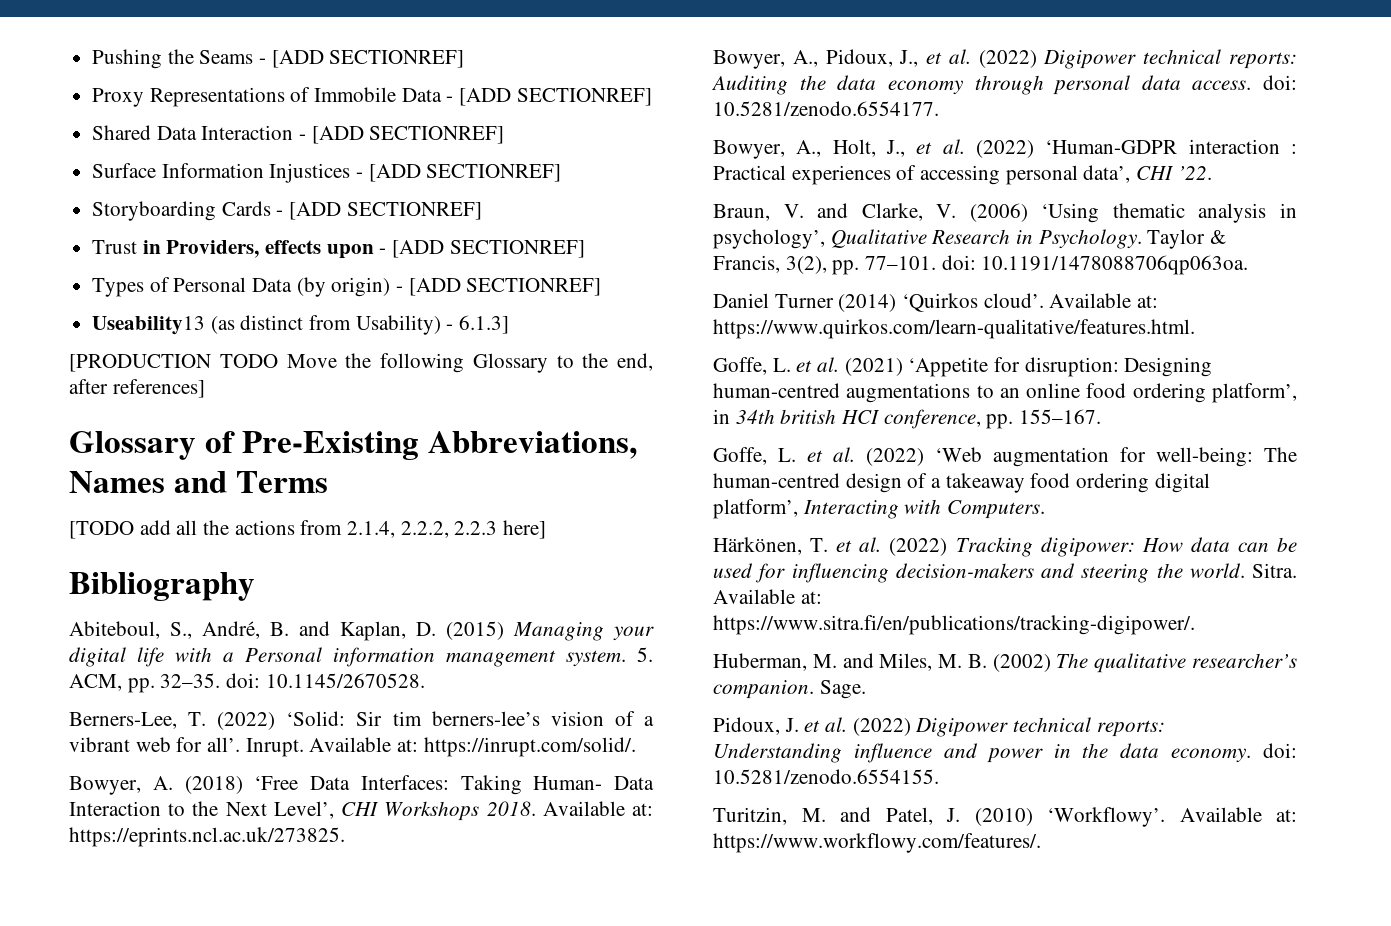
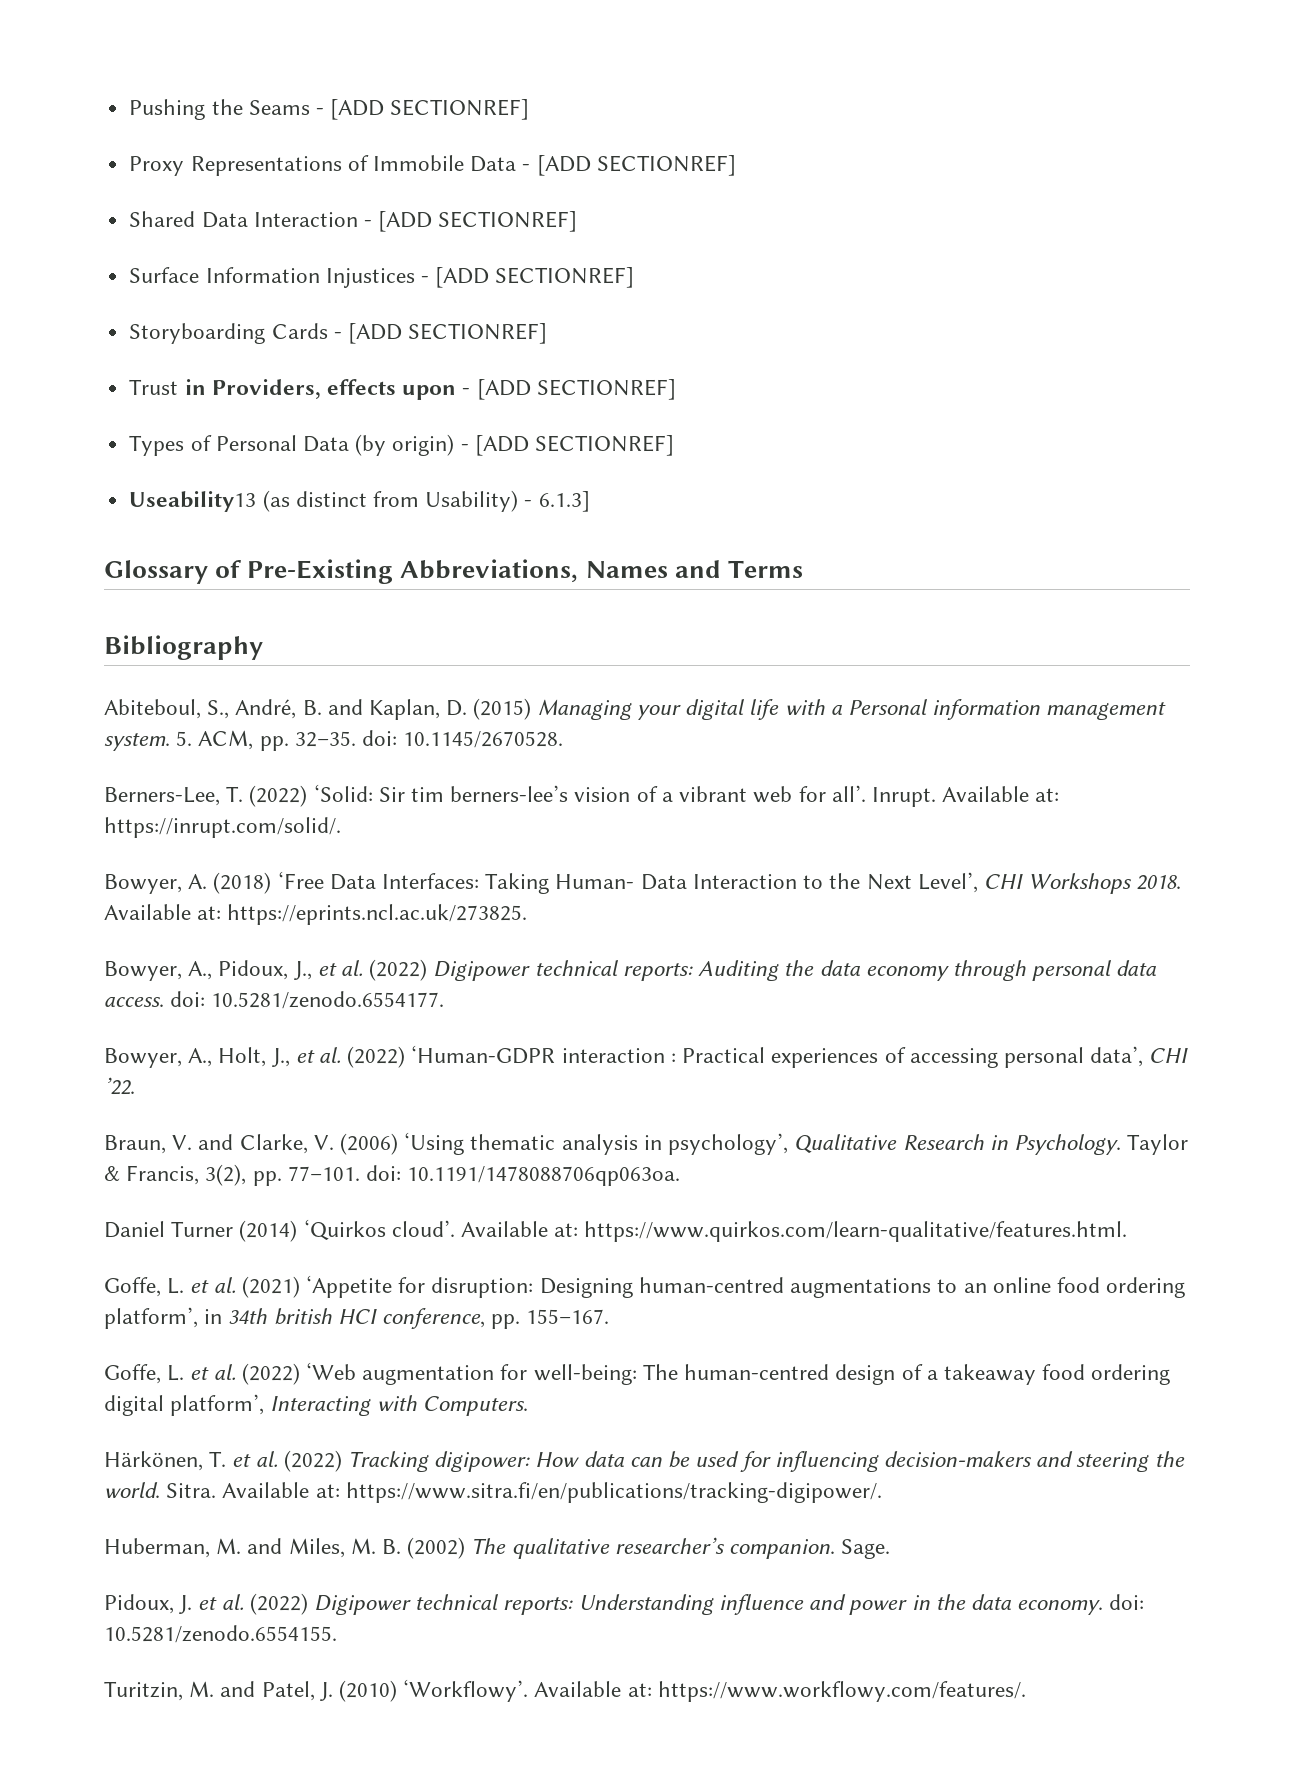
[69,353,653,373] [69,379,205,398] // [PRODUCTION TODO Move the following Glossary to the end, after references] -> (590, 501) none
[69,520,547,539] // [TODO add all the actions from 2.1.4, 2.2.2, 2.2.3 here] -> (803, 569) none

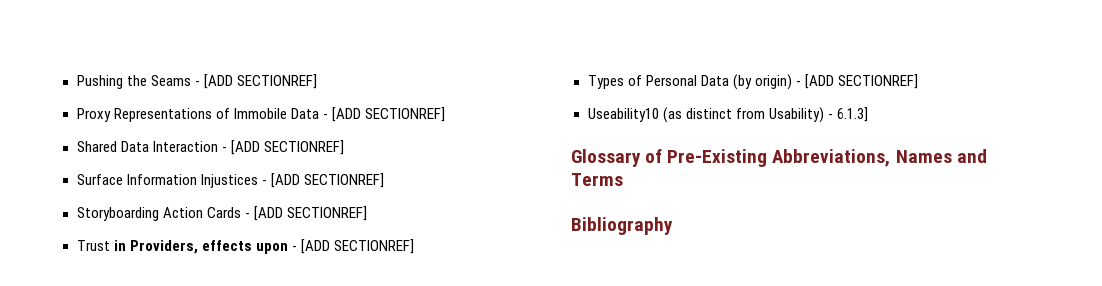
(266, 333) none -> [162,207,203,218] Action
[129,491,257,512] Useability13 -> [587,108,659,122] Useability10
[104,698,1167,720] [104,730,564,751] [104,784,1060,807] [104,817,341,838] [104,871,1182,894] [104,904,528,925] [104,959,1157,981] [104,991,445,1009] [104,1045,1189,1068] [104,1077,135,1095] [104,1132,1189,1155] [104,1164,681,1186] [104,1219,1128,1242] [104,1275,1186,1298] [104,1307,610,1329] [104,1362,1171,1385] [104,1394,528,1416] [104,1450,1185,1472] [104,1482,882,1503] [104,1537,891,1559] [104,1593,1145,1615] [104,1625,337,1643] [104,1679,1026,1702] // Abiteboul, S., André, B. and Kaplan, D. (2015) Managing your digital life with a Personal information management system. 5. ACM, pp. 32–35. doi: 10.1145/2670528. // Berners-Lee, T. (2022) ‘Solid: Sir tim berners-lee’s vision of a vibrant web for all’. Inrupt. Available at: https://inrupt.com/solid/. // Bowyer, A. (2018) ‘Free Data Interfaces: Taking Human- Data Interaction to the Next Level’, CHI Workshops 2018. Available at: https://eprints.ncl.ac.uk/273825. // Bowyer, A., Pidoux, J., et al. (2022) Digipower technical reports: Auditing the data economy through personal data access. doi: 10.5281/zenodo.6554177. // Bowyer, A., Holt, J., et al. (2022) ‘Human-GDPR interaction : Practical experiences of accessing personal data’, CHI ’22. // Braun, V. and Clarke, V. (2006) ‘Using thematic analysis in psychology’, Qualitative Research in Psychology. Taylor & Francis, 3(2), pp. 77–101. doi: 10.1191/1478088706qp063oa. // Daniel Turner (2014) ‘Quirkos cloud’. Available at: https://www.quirkos.com/learn-qualitative/features.html. // Goffe, L. et al. (2021) ‘Appetite for disruption: Designing human-centred augmentations to an online food ordering platform’, in 34th british HCI conference, pp. 155–167. // Goffe, L. et al. (2022) ‘Web augmentation for well-being: The human-centred design of a takeaway food ordering digital platform’, Interacting with Computers. // Härkönen, T. et al. (2022) Tracking digipower: How data can be used for influencing decision-makers and steering the world. Sitra. Available at: https://www.sitra.fi/en/publications/tracking-digipower/. // Huberman, M. and Miles, M. B. (2002) The qualitative researcher’s companion. Sage. // Pidoux, J. et al. (2022) Digipower technical reports: Understanding influence and power in the data economy. doi: 10.5281/zenodo.6554155. // Turitzin, M. and Patel, J. (2010) ‘Workflowy’. Available at: https://www.workflowy.com/features/. -> (673, 226) none

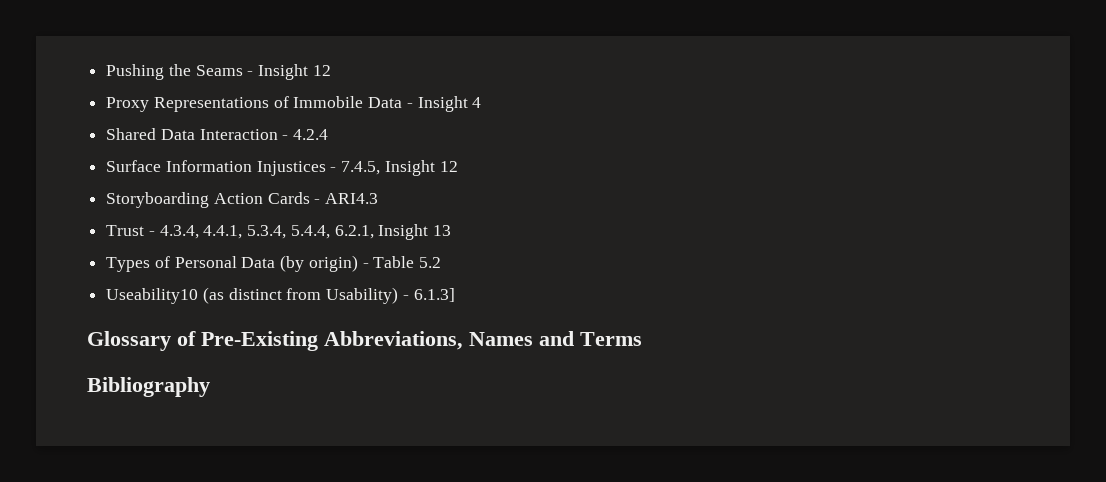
[203,74,317,89] [ADD SECTIONREF] -> [258,64,331,80] Insight 12
[331,107,445,122] [ADD SECTIONREF] -> [417,96,482,112] Insight 4
[230,140,344,155] [ADD SECTIONREF] -> [293,129,329,140] 4.2.4
[270,173,384,188] [ADD SECTIONREF] -> [341,160,458,176] 7.4.5, Insight 12
[253,206,367,221] [ADD SECTIONREF] -> [325,193,379,204] ARI4.3
[113,239,414,254] in Providers, effects upon - [ADD SECTIONREF] -> [148,224,452,240] - 4.3.4, 4.4.1, 5.3.4, 5.4.4, 6.2.1, Insight 13
[804,74,918,89] [ADD SECTIONREF] -> [373,256,442,268] Table 5.2

